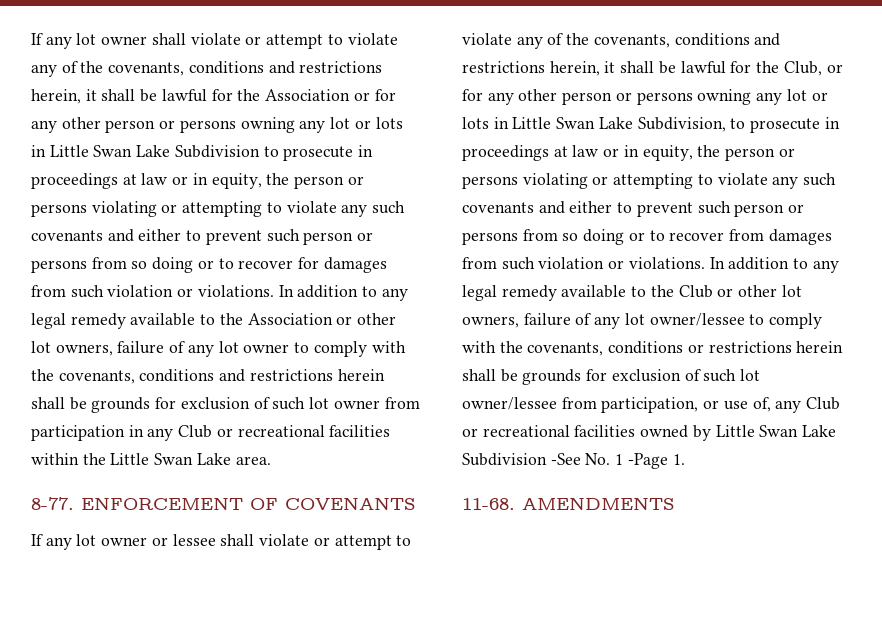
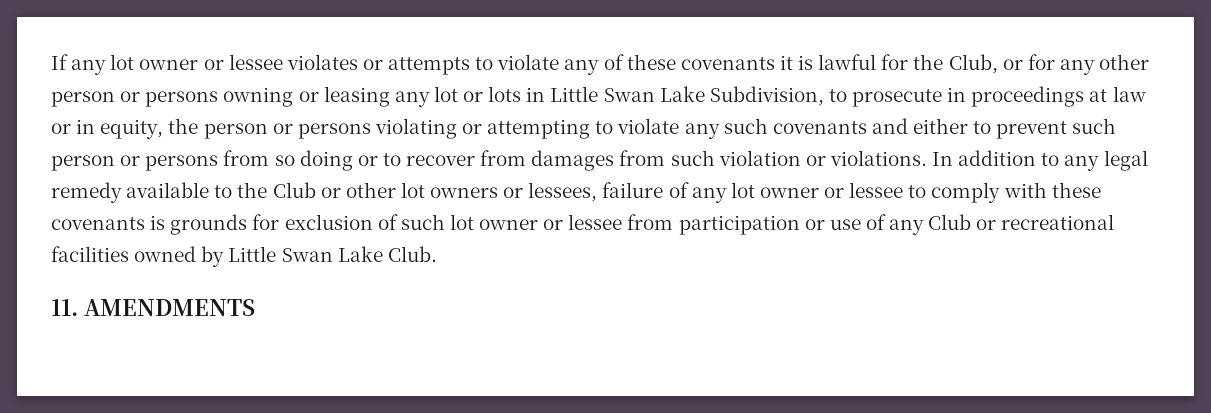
[31,33,398,49] [31,61,383,77] [31,89,396,104] [31,117,403,133] [31,145,374,161] [31,173,364,189] [31,201,406,217] [31,229,374,245] [31,257,387,273] [31,285,408,301] [31,313,397,329] [31,341,406,357] [31,369,385,384] [31,397,420,413] [31,425,391,441] [31,453,271,465] [31,497,416,510] [31,534,412,550] [462,33,781,49] [462,61,676,76] If any lot owner shall violate or attempt to violate any of the covenants, conditions and restrictions herein, it shall be lawful for the Association or for any other person or persons owning any lot or lots in Little Swan Lake Subdivision to prosecute in proceedings at law or in equity, the person or persons violating or attempting to violate any such covenants and either to prevent such person or persons from so doing or to recover for damages from such violation or violations. In addition to any legal remedy available to the Association or other lot owners, failure of any lot owner to comply with the covenants, conditions and restrictions herein shall be grounds for exclusion of such lot owner from participation in any Club or recreational facilities within the Little Swan Lake area. // 8-77. ENFORCEMENT OF COVENANTS // If any lot owner or lessee shall violate or attempt to violate any of the covenants, conditions and restrictions herein, it shall be -> [51,54,814,75] If any lot owner or lessee violates or attempts to violate any of these covenants it is
(752, 97) none -> [298,86,390,107] or leasing
[462,313,823,329] [462,341,844,356] [462,369,761,385] [462,397,699,413] owners, failure of any lot owner/lessee to comply with the covenants, conditions or restrictions herein shall be grounds for exclusion of such lot owner/lessee from participation, -> [430,182,1101,203] [51,214,800,235] owners or lessees, failure of any lot owner or lessee to comply with these covenants is grounds for exclusion of such lot owner or lessee from participation
[752,397,771,412] of, -> [865,214,886,230] of
[462,453,685,469] [462,498,515,510] Subdivision -See No. 1 -Page 1. // 11-68. -> [387,246,437,262] [51,299,78,316] Club. // 11.

